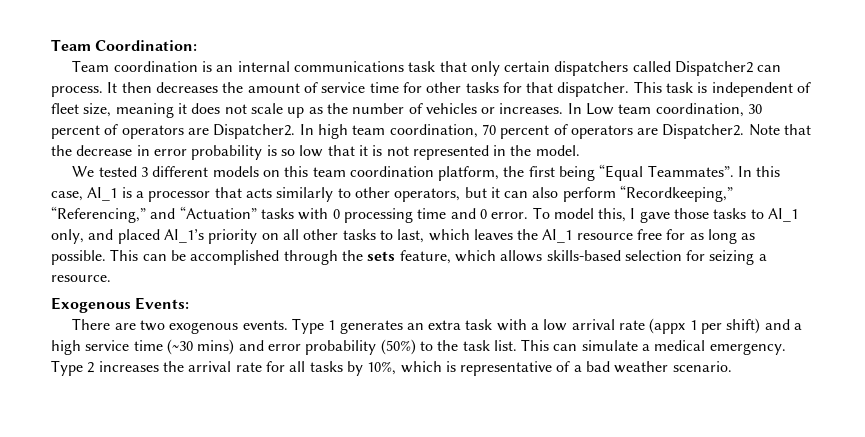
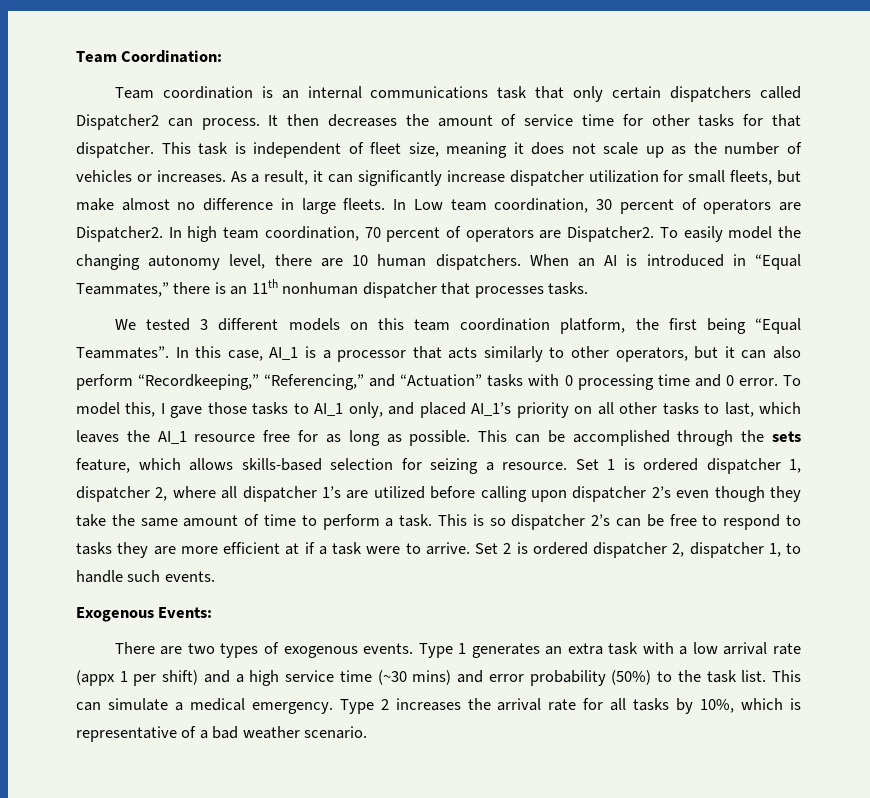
(564, 108) none -> [230,170,802,186] [76,198,386,214] As a result, it can significantly increase dispatcher utilization for small fleets, but make almost no difference in large fleets.
[748,124,812,136] [51,145,580,160] Note that the decrease in error probability is so low that it is not represented in the model. -> [659,226,801,242] [76,254,801,270] [76,279,589,298] To easily model the changing autonomy level, there are 10 human dispatchers. When an AI is introduced in “Equal Teammates,” there is an 11th nonhuman dispatcher that processes tasks.
(111, 278) none -> [575,458,801,474] [76,486,801,502] [76,514,801,530] [76,542,801,558] [76,570,215,583] Set 1 is ordered dispatcher 1, dispatcher 2, where all dispatcher 1’s are utilized before calling upon dispatcher 2’s even though they take the same amount of time to perform a task. This is so dispatcher 2’s can be free to respond to tasks they are more efficient at if a task were to arrive. Set 2 is ordered dispatcher 2, dispatcher 1, to handle such events.
(165, 325) none -> [220,642,280,658] types of

